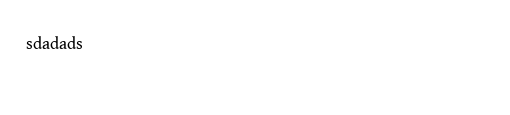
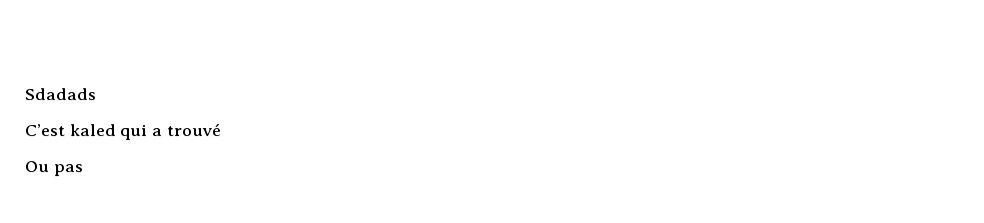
[26,36,83,49] sdadads -> [24,88,96,101] [25,123,222,141] [25,161,84,177] Sdadads // C’est kaled qui a trouvé // Ou pas

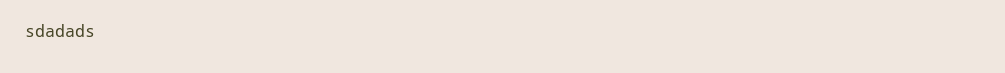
[24,88,96,101] [25,123,222,141] [25,161,84,177] Sdadads // C’est kaled qui a trouvé // Ou pas -> [25,24,95,37] sdadads

